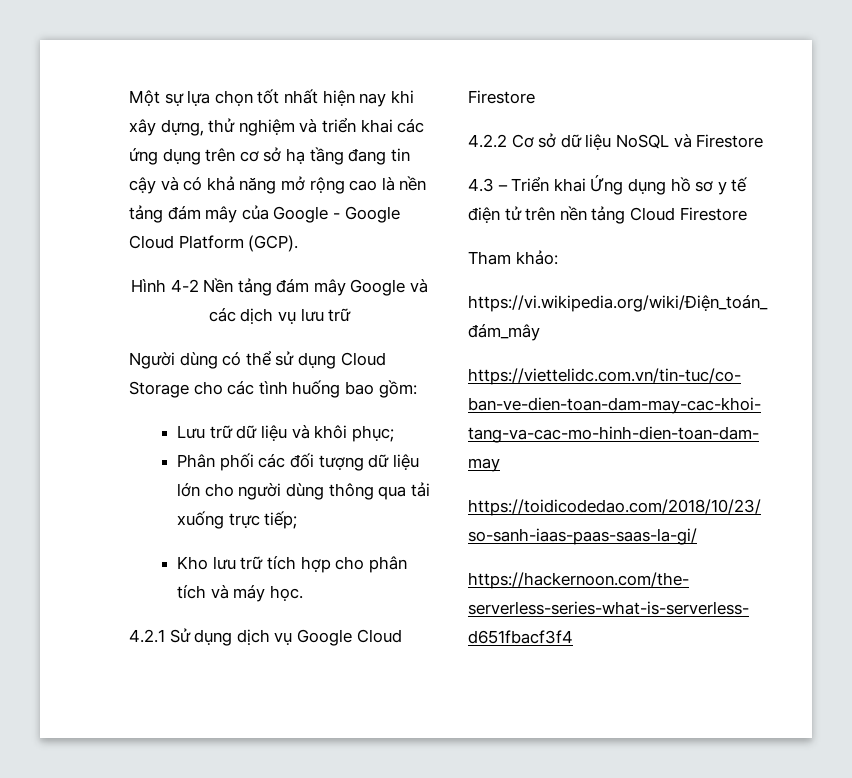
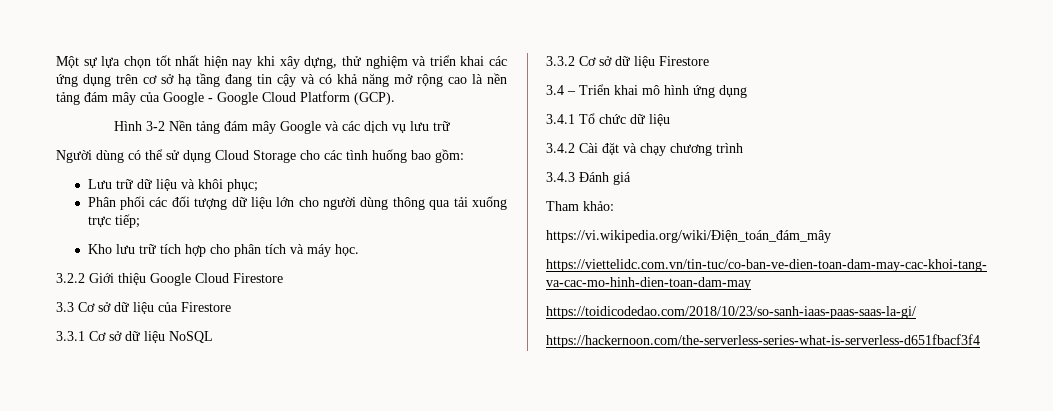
[170,279,199,292] 4-2 -> [145,121,165,131] 3-2
[129,628,402,646] [468,90,535,104] [468,134,507,148] 4.2.1 Sử dụng dịch vụ Google Cloud Firestore // 4.2.2 -> [56,273,283,286] [56,302,231,314] [56,331,85,341] 3.2.2 Giới thiệu Google Cloud Firestore // 3.3 Cơ sở dữ liệu của Firestore // 3.3.1
[673,134,764,148] [468,178,494,192] và Firestore // 4.3 -> [546,56,709,68] [546,85,564,95] // 3.3.2 Cơ sở dữ liệu Firestore // 3.4
[590,175,749,195] [468,206,747,224] Ứng dụng hồ sơ y tế điện tử trên nền tảng Cloud Firestore -> [642,85,747,98] [546,113,670,126] [546,142,743,156] [546,172,631,185] mô hình ứng dụng // 3.4.1 Tổ chức dữ liệu // 3.4.2 Cài đặt và chạy chương trình // 3.4.3 Đánh giá

